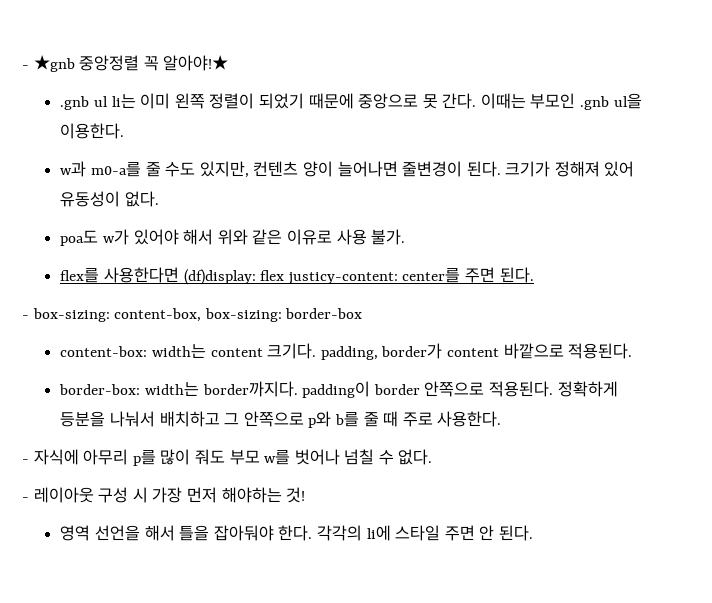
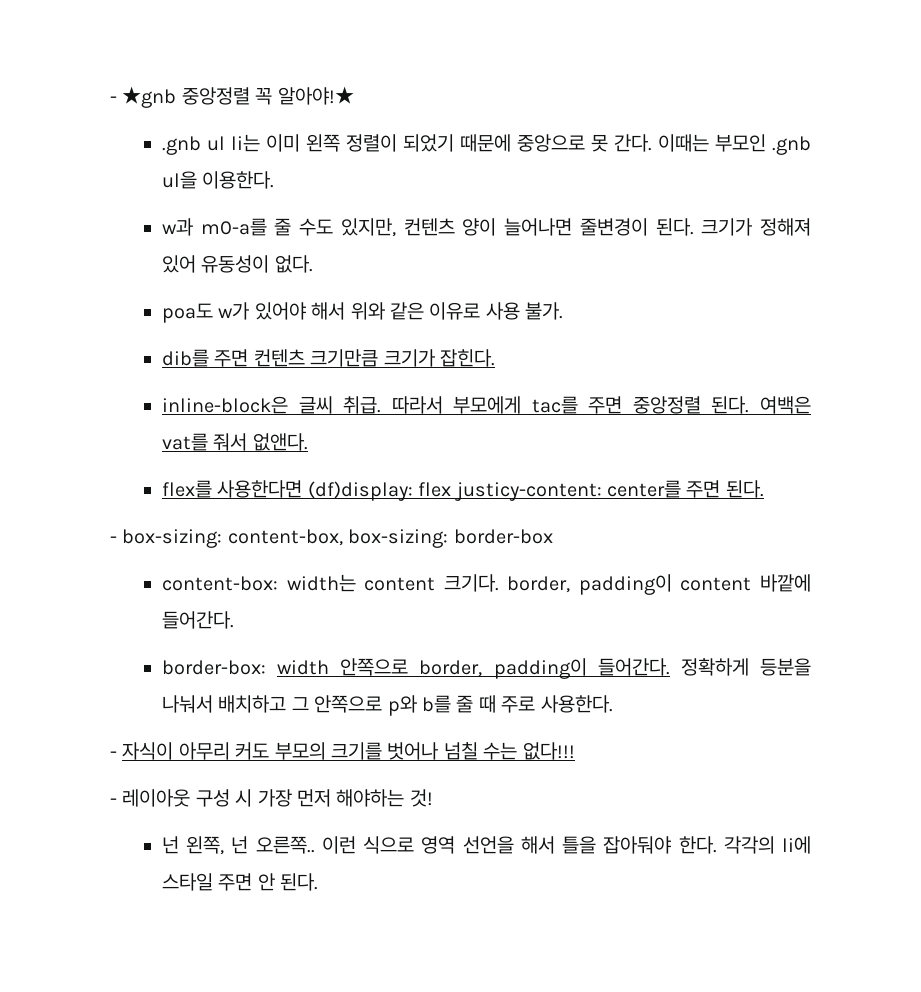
(406, 237) none -> [161,349,495,367] [161,396,811,414] [161,433,308,451] // dib를 주면 컨텐츠 크기만큼 크기가 잡힌다. // inline-block은 글씨 취급. 따라서 부모에게 tac를 주면 중앙정렬 된다. 여백은 vat를 줘서 없앤다.
[320,343,633,360] [59,381,553,398] padding, border가 content 바깥으로 적용된다. // border-box: width는 border까지다. padding이 border 안쪽으로 적용된다. -> [507,574,811,595] [161,611,234,629] [161,658,670,679] border, padding이 content 바깥에 들어간다. // border-box: width 안쪽으로 border, padding이 들어간다.
[33,449,433,466] 자식에 아무리 p를 많이 줘도 부모 w를 벗어나 넘칠 수 없다. -> [122,742,575,760] 자식이 아무리 커도 부모의 크기를 벗어나 넘칠 수는 없다!!!
(306, 495) none -> [161,836,415,855] 넌 왼쪽, 넌 오른쪽.. 이런 식으로

